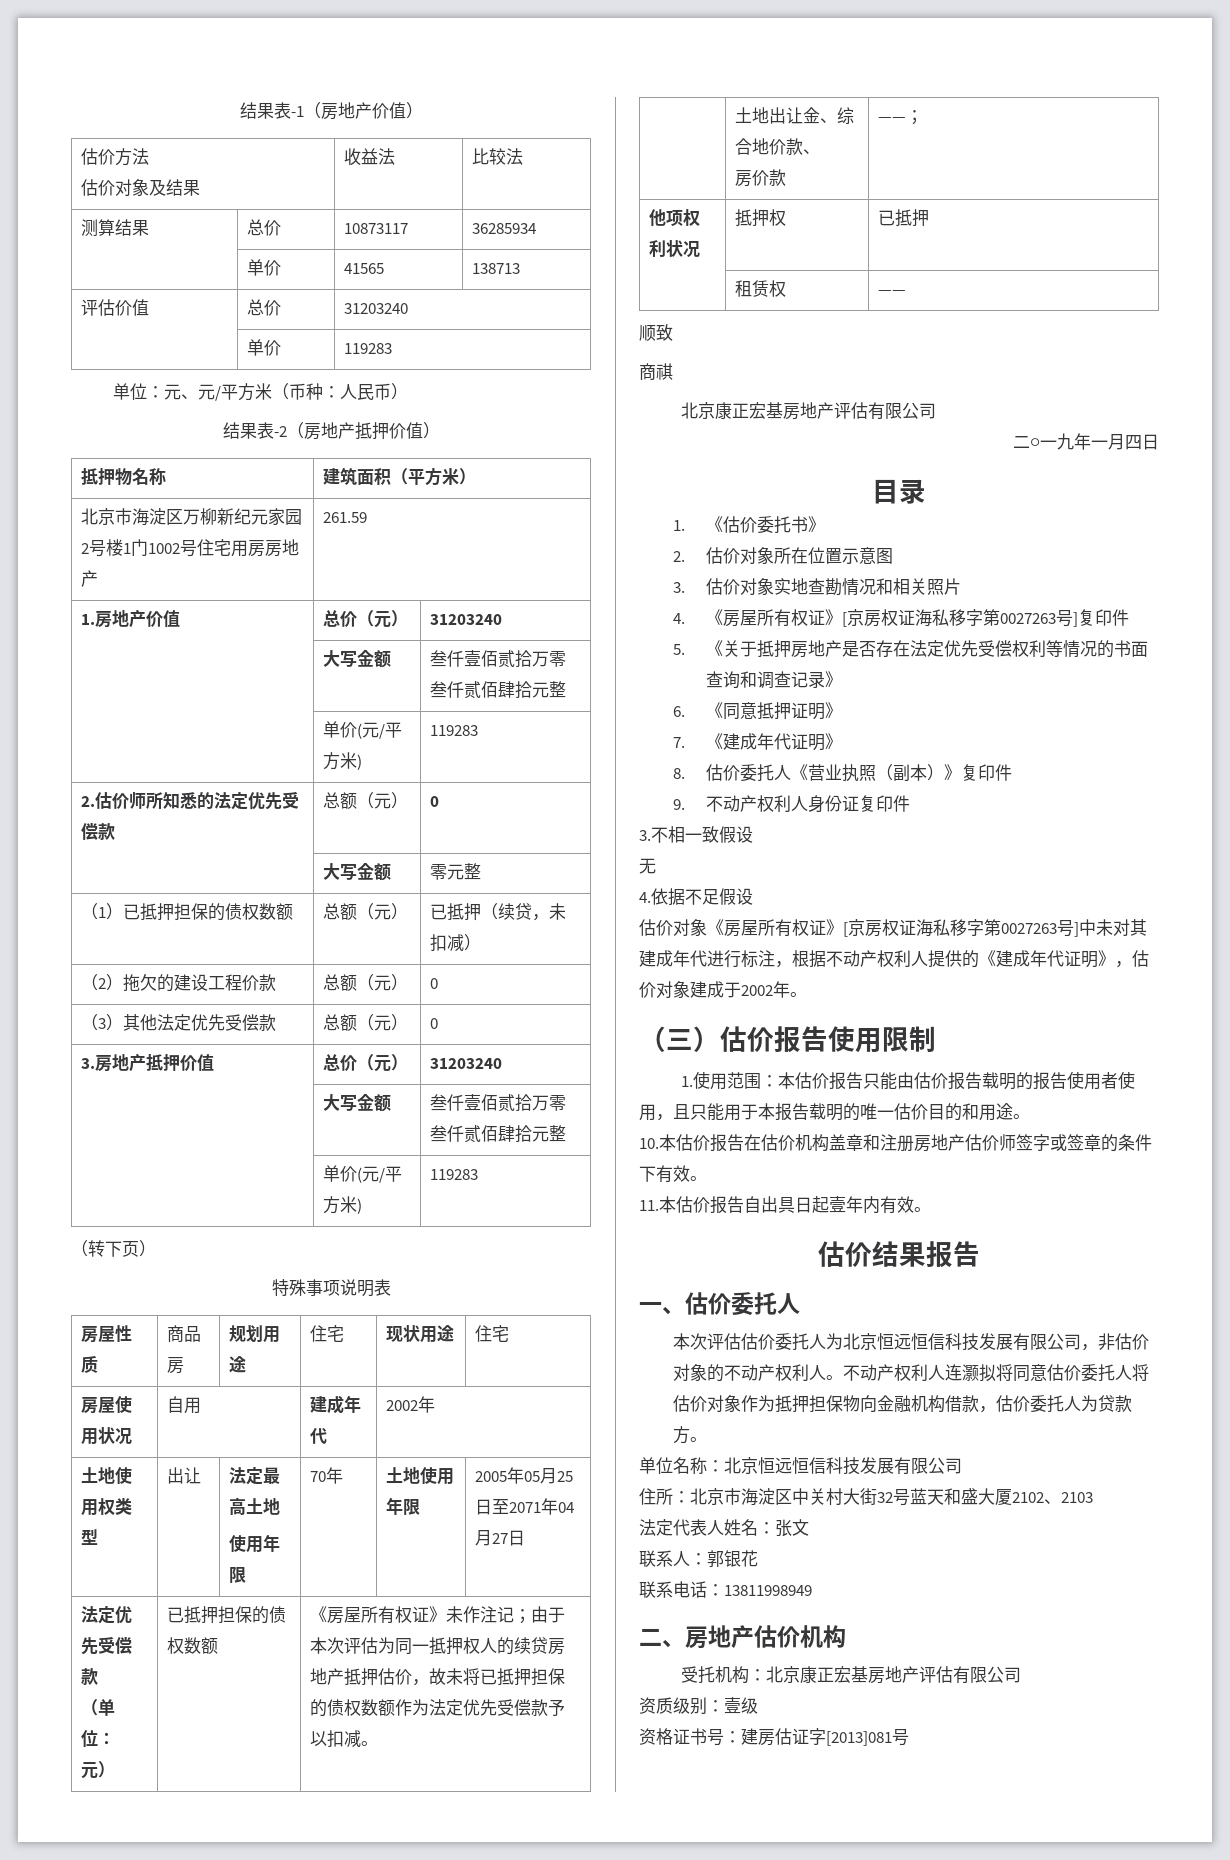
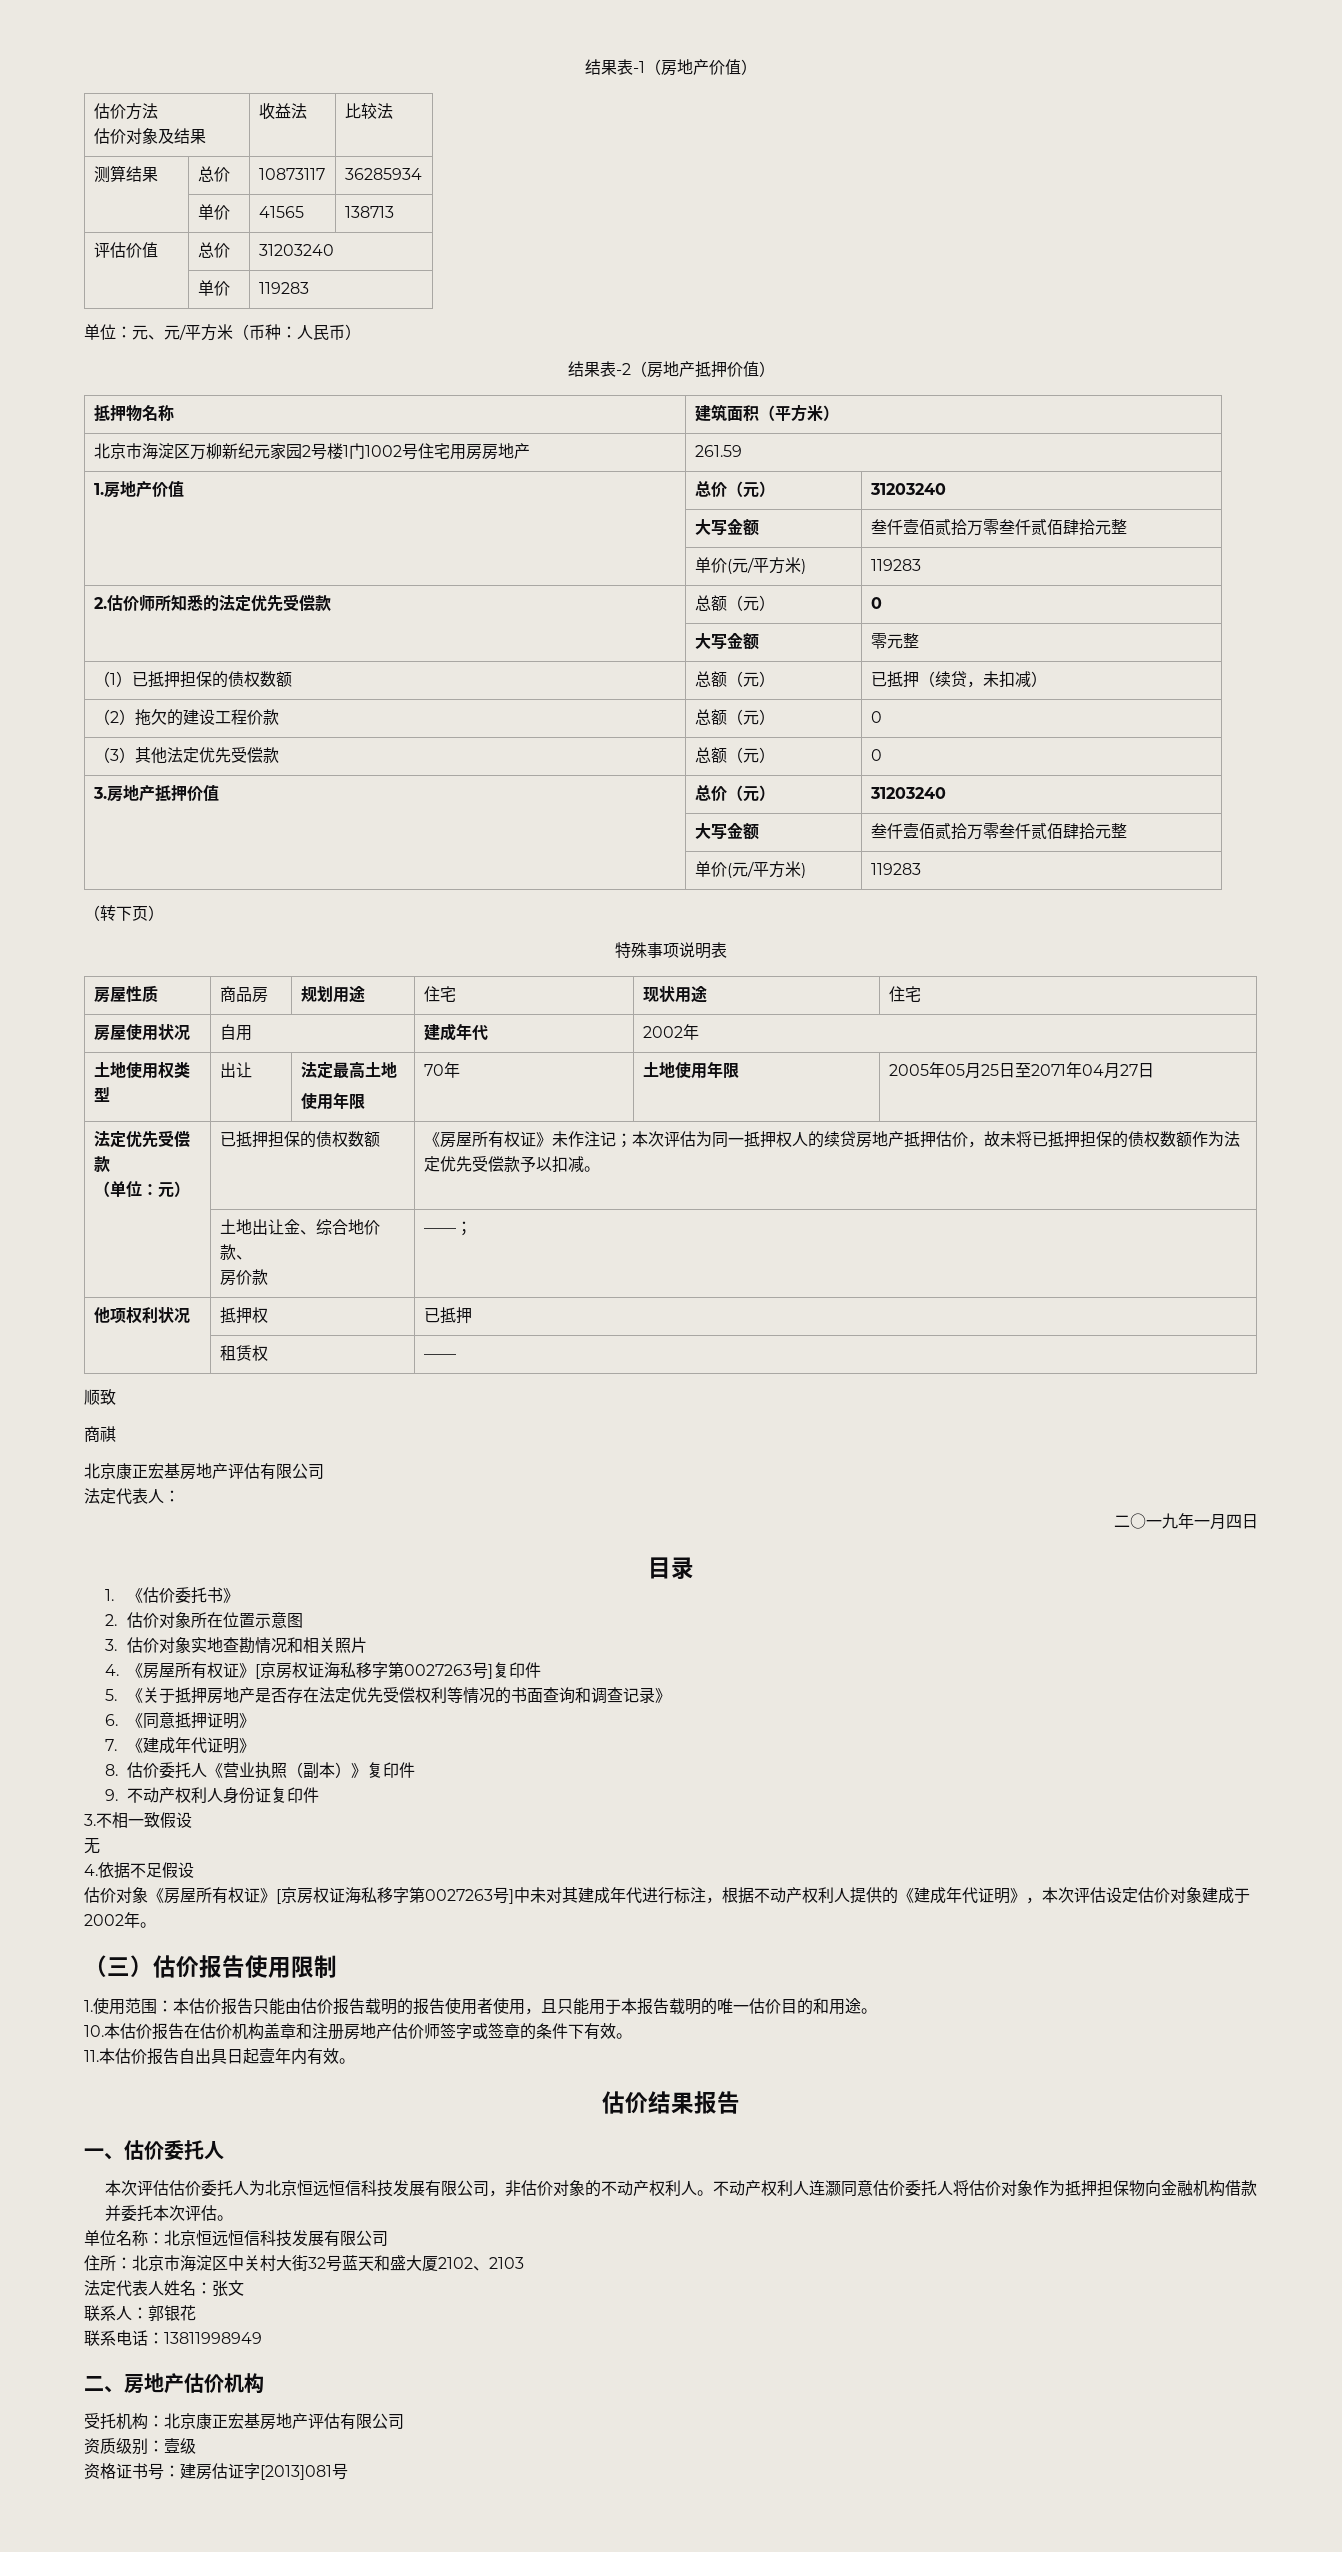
[530,1606,565,1623] 由于 -> (632, 1140) none
(937, 411) none -> [84,1488,180,1505] // 法定代表人：
(1132, 964) none -> [1042,1887,1138,1903] 本次评估设定
[978,1364,1013,1382] 拟将 -> (842, 2188) none
[978,1395,1132,1413] [672,1426,690,1444] ，估价委托人为贷款方 -> [105,2205,218,2221] 并委托本次评估

